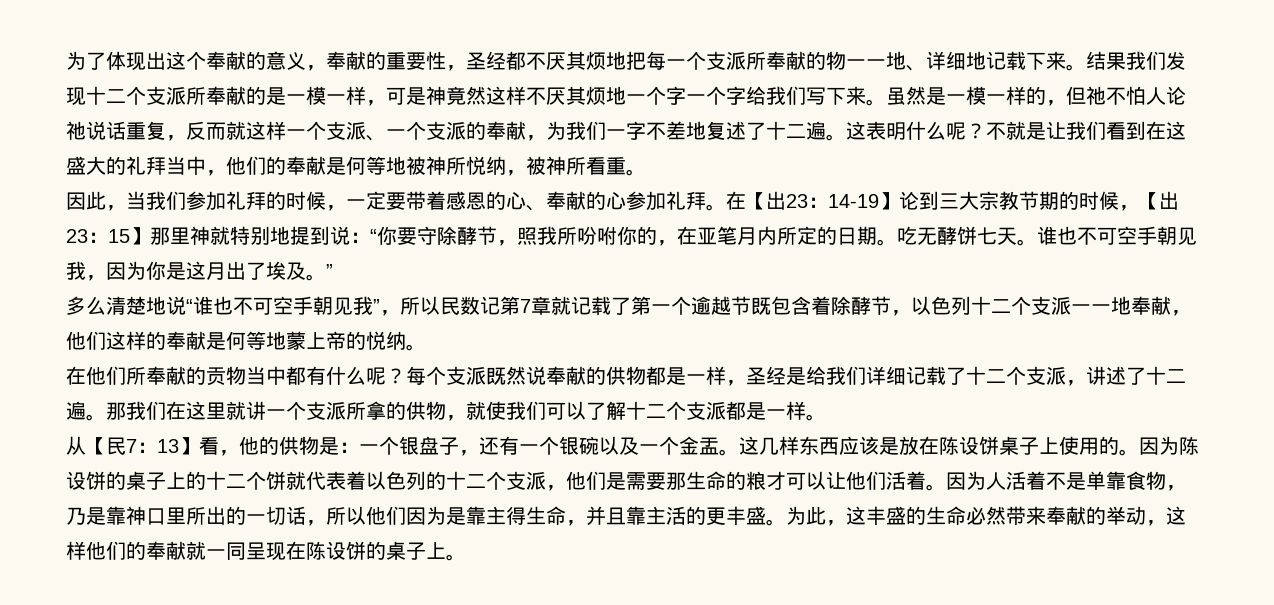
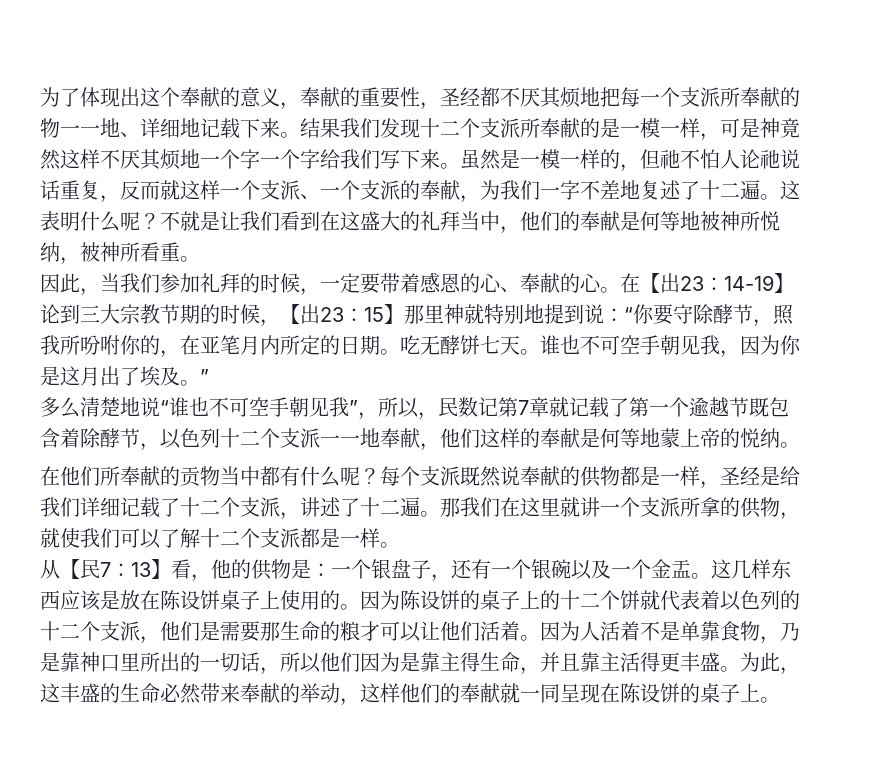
[626,191,706,211] 参加礼拜 -> (602, 282) none
(440, 305) none -> [418,412,438,420] ，
[686,506,706,525] 的 -> [640,652,660,672] 得

